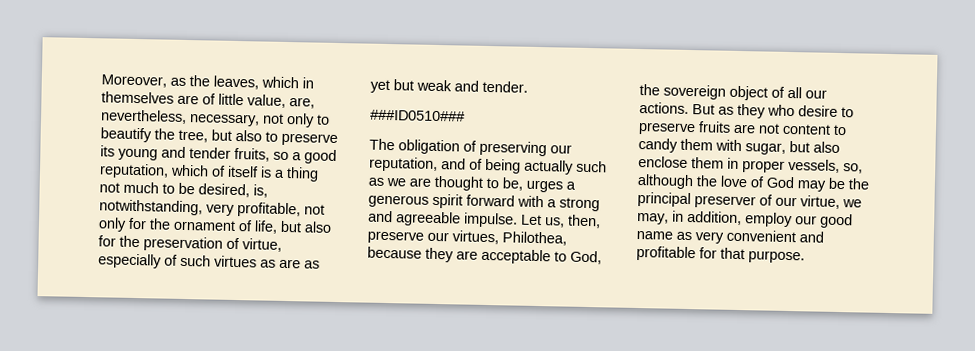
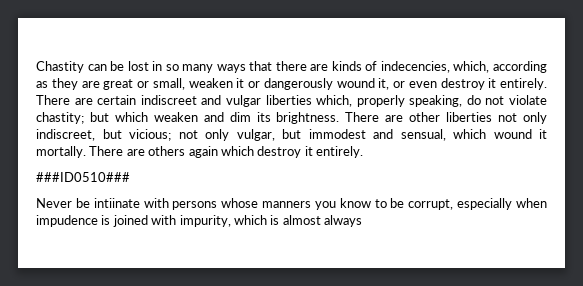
[101,74,314,90] [101,91,315,109] [100,109,330,128] [100,127,338,147] [100,145,337,164] [99,163,319,182] [99,181,268,198] [99,199,325,218] [98,217,332,234] [98,235,282,252] [98,253,320,269] [370,79,528,94] [370,109,465,122] [369,138,572,157] [369,156,607,175] [368,175,576,193] [368,193,600,212] [368,210,601,229] [367,230,567,246] [367,246,602,265] [639,84,827,101] [639,102,854,119] [638,121,847,136] [638,138,840,155] [638,155,863,174] [637,173,870,192] [637,191,862,210] [637,210,853,229] [636,229,824,244] [636,245,805,264] Moreover, as the leaves, which in themselves are of little value, are, nevertheless, necessary, not only to beautify the tree, but also to preserve its young and tender fruits, so a good reputation, which of itself is a thing not much to be desired, is, notwithstanding, very profitable, not only for the ornament of life, but also for the preservation of virtue, especially of such virtues as are as yet but weak and tender. // ###ID0510### // The obligation of preserving our reputation, and of being actually such as we are thought to be, urges a generous spirit forward with a strong and agreeable impulse. Let us, then, preserve our virtues, Philothea, because they are acceptable to God, the sovereign object of all our actions. But as they who desire to preserve fruits are not content to candy them with sugar, but also enclose them in proper vessels, so, although the love of God may be the principal preserver of our virtue, we may, in addition, employ our good name as very convenient and profitable for that purpose. -> [36,61,548,73] [36,78,547,90] [36,95,547,107] [36,112,547,124] [36,129,547,141] [36,146,363,158] [36,172,130,182] [36,198,548,210] [36,215,362,227] Chastity can be lost in so many ways that there are kinds of indecencies, which, according as they are great or small, weaken it or dangerously wound it, or even destroy it entirely. There are certain indiscreet and vulgar liberties which, properly speaking, do not violate chastity; but which weaken and dim its brightness. There are other liberties not only indiscreet, but vicious; not only vulgar, but immodest and sensual, which wound it mortally. There are others again which destroy it entirely. // ###ID0510### // Never be intiinate with persons whose manners you know to be corrupt, especially when impudence is joined with impurity, which is almost always

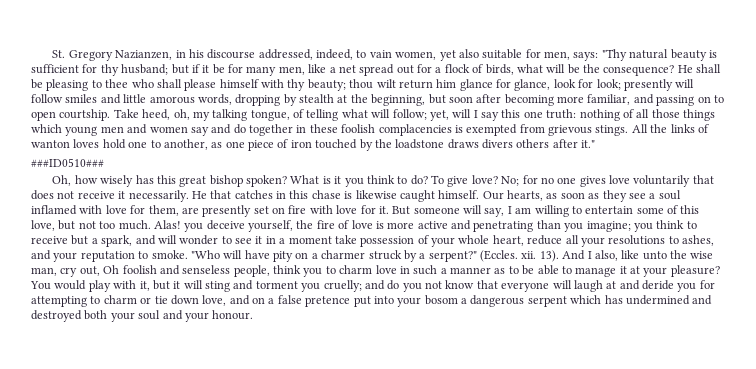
[36,61,548,73] [36,78,547,90] [36,95,547,107] [36,112,547,124] [36,129,547,141] [36,146,363,158] [36,172,130,182] [36,198,548,210] [36,215,362,227] Chastity can be lost in so many ways that there are kinds of indecencies, which, according as they are great or small, weaken it or dangerously wound it, or even destroy it entirely. There are certain indiscreet and vulgar liberties which, properly speaking, do not violate chastity; but which weaken and dim its brightness. There are other liberties not only indiscreet, but vicious; not only vulgar, but immodest and sensual, which wound it mortally. There are others again which destroy it entirely. // ###ID0510### // Never be intiinate with persons whose manners you know to be corrupt, especially when impudence is joined with impurity, which is almost always -> [52,49,717,61] [31,64,722,76] [31,79,695,91] [31,94,724,106] [31,109,715,121] [31,124,709,136] [31,139,596,151] [31,158,104,167] [52,175,714,187] [31,190,681,202] [31,205,700,217] [31,220,697,232] [31,235,714,247] [31,250,714,262] [31,265,720,277] [30,280,715,292] [31,295,713,307] [31,310,254,322] St. Gregory Nazianzen, in his discourse addressed, indeed, to vain women, yet also suitable for men, says: "Thy natural beauty is sufficient for thy husband; but if it be for many men, like a net spread out for a flock of birds, what will be the consequence? He shall be pleasing to thee who shall please himself with thy beauty; thou wilt return him glance for glance, look for look; presently will follow smiles and little amorous words, dropping by stealth at the beginning, but soon after becoming more familiar, and passing on to open courtship. Take heed, oh, my talking tongue, of telling what will follow; yet, will I say this one truth: nothing of all those things which young men and women say and do together in these foolish complacencies is exempted from grievous stings. All the links of wanton loves hold one to another, as one piece of iron touched by the loadstone draws divers others after it." // ###ID0510### // Oh, how wisely has this great bishop spoken? What is it you think to do? To give love? No; for no one gives love voluntarily that does not receive it necessarily. He that catches in this chase is likewise caught himself. Our hearts, as soon as they see a soul inflamed with love for them, are presently set on fire with love for it. But someone will say, I am willing to entertain some of this love, but not too much. Alas! you deceive yourself, the fire of love is more active and penetrating than you imagine; you think to receive but a spark, and will wonder to see it in a moment take possession of your whole heart, reduce all your resolutions to ashes, and your reputation to smoke. "Who will have pity on a charmer struck by a serpent?" (Eccles. xii. 13). And I also, like unto the wise man, cry out, Oh foolish and senseless people, think you to charm love in such a manner as to be able to manage it at your pleasure? You would play with it, but it will sting and torment you cruelly; and do you not know that everyone will laugh at and deride you for attempting to charm or tie down love, and on a false pretence put into your bosom a dangerous serpent which has undermined and destroyed both your soul and your honour.

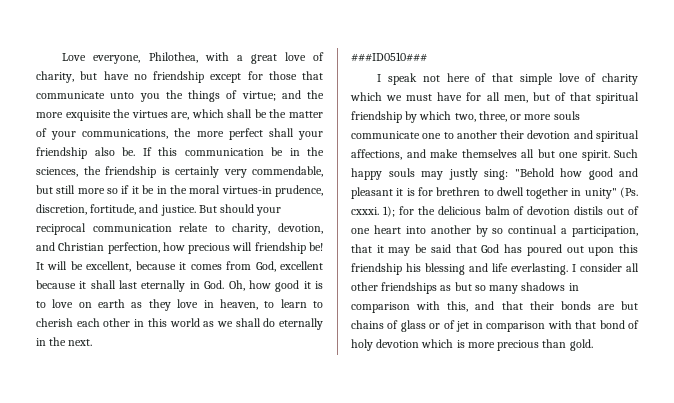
[52,49,717,61] [31,64,722,76] [31,79,695,91] [31,94,724,106] [31,109,715,121] [31,124,709,136] [31,139,596,151] [31,158,104,167] [52,175,714,187] [31,190,681,202] [31,205,700,217] [31,220,697,232] [31,235,714,247] [31,250,714,262] [31,265,720,277] [30,280,715,292] [31,295,713,307] [31,310,254,322] St. Gregory Nazianzen, in his discourse addressed, indeed, to vain women, yet also suitable for men, says: "Thy natural beauty is sufficient for thy husband; but if it be for many men, like a net spread out for a flock of birds, what will be the consequence? He shall be pleasing to thee who shall please himself with thy beauty; thou wilt return him glance for glance, look for look; presently will follow smiles and little amorous words, dropping by stealth at the beginning, but soon after becoming more familiar, and passing on to open courtship. Take heed, oh, my talking tongue, of telling what will follow; yet, will I say this one truth: nothing of all those things which young men and women say and do together in these foolish complacencies is exempted from grievous stings. All the links of wanton loves hold one to another, as one piece of iron touched by the loadstone draws divers others after it." // ###ID0510### // Oh, how wisely has this great bishop spoken? What is it you think to do? To give love? No; for no one gives love voluntarily that does not receive it necessarily. He that catches in this chase is likewise caught himself. Our hearts, as soon as they see a soul inflamed with love for them, are presently set on fire with love for it. But someone will say, I am willing to entertain some of this love, but not too much. Alas! you deceive yourself, the fire of love is more active and penetrating than you imagine; you think to receive but a spark, and will wonder to see it in a moment take possession of your whole heart, reduce all your resolutions to ashes, and your reputation to smoke. "Who will have pity on a charmer struck by a serpent?" (Eccles. xii. 13). And I also, like unto the wise man, cry out, Oh foolish and senseless people, think you to charm love in such a manner as to be able to manage it at your pleasure? You would play with it, but it will sting and torment you cruelly; and do you not know that everyone will laugh at and deride you for attempting to charm or tie down love, and on a false pretence put into your bosom a dangerous serpent which has undermined and destroyed both your soul and your honour. -> [62,52,324,64] [36,71,323,83] [36,90,324,102] [36,109,323,121] [36,128,323,140] [36,147,324,159] [36,166,323,178] [36,185,323,197] [36,204,282,216] [36,223,323,235] [36,242,323,254] [36,261,323,272] [36,280,324,292] [36,299,324,311] [36,318,323,330] [36,337,93,346] [351,52,427,62] [377,73,638,85] [350,92,639,104] [351,111,580,123] [351,130,639,142] [351,149,638,161] [351,168,638,180] [351,187,638,199] [351,206,639,217] [351,225,638,237] [351,244,638,256] [351,263,639,275] [351,282,579,294] [351,301,638,313] [351,320,639,332] [351,339,593,351] Love everyone, Philothea, with a great love of charity, but have no friendship except for those that communicate unto you the things of virtue; and the more exquisite the virtues are, which shall be the matter of your communications, the more perfect shall your friendship also be. If this communication be in the sciences, the friendship is certainly very commendable, but still more so if it be in the moral virtues-in prudence, discretion, fortitude, and justice. But should your reciprocal communication relate to charity, devotion, and Christian perfection, how precious will friendship be! It will be excellent, because it comes from God, excellent because it shall last eternally in God. Oh, how good it is to love on earth as they love in heaven, to learn to cherish each other in this world as we shall do eternally in the next. // ###ID0510### // I speak not here of that simple love of charity which we must have for all men, but of that spiritual friendship by which two, three, or more souls communicate one to another their devotion and spiritual affections, and make themselves all but one spirit. Such happy souls may justly sing: "Behold how good and pleasant it is for brethren to dwell together in unity" (Ps. cxxxi. 1); for the delicious balm of devotion distils out of one heart into another by so continual a participation, that it may be said that God has poured out upon this friendship his blessing and life everlasting. I consider all other friendships as but so many shadows in comparison with this, and that their bonds are but chains of glass or of jet in comparison with that bond of holy devotion which is more precious than gold.

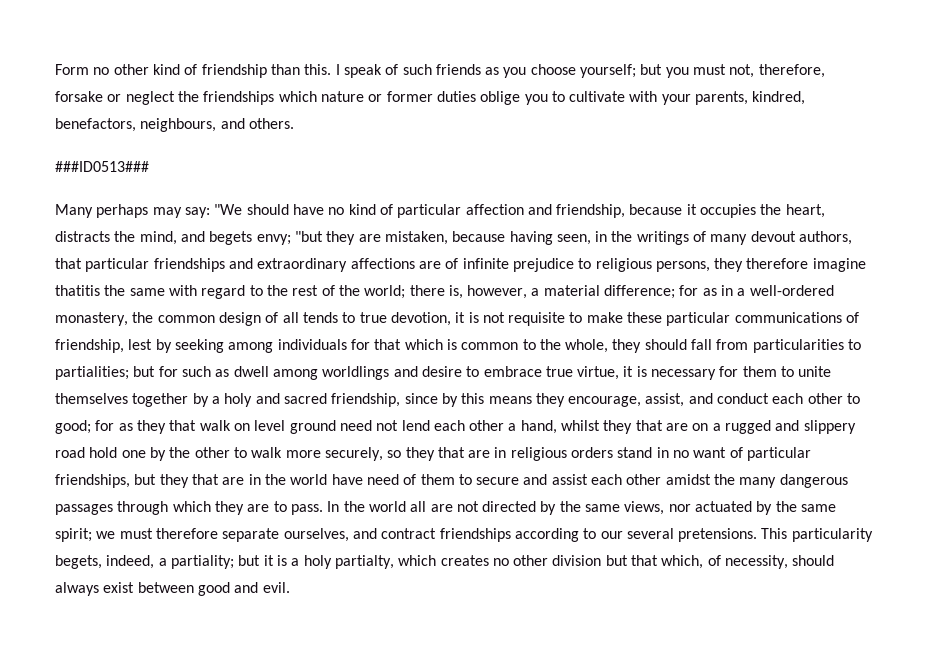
[62,52,324,64] [36,71,323,83] [36,90,324,102] [36,109,323,121] [36,128,323,140] [36,147,324,159] [36,166,323,178] [36,185,323,197] [36,204,282,216] [36,223,323,235] [36,242,323,254] [36,261,323,272] [36,280,324,292] [36,299,324,311] [36,318,323,330] [36,337,93,346] [351,52,427,62] [377,73,638,85] [350,92,639,104] [351,111,580,123] [351,130,639,142] [351,149,638,161] [351,168,638,180] [351,187,638,199] [351,206,639,217] [351,225,638,237] [351,244,638,256] [351,263,639,275] [351,282,579,294] [351,301,638,313] [351,320,639,332] [351,339,593,351] Love everyone, Philothea, with a great love of charity, but have no friendship except for those that communicate unto you the things of virtue; and the more exquisite the virtues are, which shall be the matter of your communications, the more perfect shall your friendship also be. If this communication be in the sciences, the friendship is certainly very commendable, but still more so if it be in the moral virtues-in prudence, discretion, fortitude, and justice. But should your reciprocal communication relate to charity, devotion, and Christian perfection, how precious will friendship be! It will be excellent, because it comes from God, excellent because it shall last eternally in God. Oh, how good it is to love on earth as they love in heaven, to learn to cherish each other in this world as we shall do eternally in the next. // ###ID0510### // I speak not here of that simple love of charity which we must have for all men, but of that spiritual friendship by which two, three, or more souls communicate one to another their devotion and spiritual affections, and make themselves all but one spirit. Such happy souls may justly sing: "Behold how good and pleasant it is for brethren to dwell together in unity" (Ps. cxxxi. 1); for the delicious balm of devotion distils out of one heart into another by so continual a participation, that it may be said that God has poured out upon this friendship his blessing and life everlasting. I consider all other friendships as but so many shadows in comparison with this, and that their bonds are but chains of glass or of jet in comparison with that bond of holy devotion which is more precious than gold. -> [55,64,825,78] [55,91,806,105] [55,118,294,132] [55,161,149,172] [55,204,825,218] [55,231,853,245] [55,258,866,272] [55,285,834,299] [55,312,860,326] [55,339,862,353] [55,366,832,380] [55,393,861,407] [55,420,856,434] [55,447,812,461] [55,474,848,488] [55,501,837,515] [55,528,873,542] [55,555,835,569] [55,582,290,596] Form no other kind of friendship than this. I speak of such friends as you choose yourself; but you must not, therefore, forsake or neglect the friendships which nature or former duties oblige you to cultivate with your parents, kindred, benefactors, neighbours, and others. // ###ID0513### // Many perhaps may say: "We should have no kind of particular affection and friendship, because it occupies the heart, distracts the mind, and begets envy; "but they are mistaken, because having seen, in the writings of many devout authors, that particular friendships and extraordinary affections are of infinite prejudice to religious persons, they therefore imagine thatitis the same with regard to the rest of the world; there is, however, a material difference; for as in a well-ordered monastery, the common design of all tends to true devotion, it is not requisite to make these particular communications of friendship, lest by seeking among individuals for that which is common to the whole, they should fall from particularities to partialities; but for such as dwell among worldlings and desire to embrace true virtue, it is necessary for them to unite themselves together by a holy and sacred friendship, since by this means they encourage, assist, and conduct each other to good; for as they that walk on level ground need not lend each other a hand, whilst they that are on a rugged and slippery road hold one by the other to walk more securely, so they that are in religious orders stand in no want of particular friendships, but they that are in the world have need of them to secure and assist each other amidst the many dangerous passages through which they are to pass. In the world all are not directed by the same views, nor actuated by the same spirit; we must therefore separate ourselves, and contract friendships according to our several pretensions. This particularity begets, indeed, a partiality; but it is a holy partialty, which creates no other division but that which, of necessity, should always exist between good and evil.

